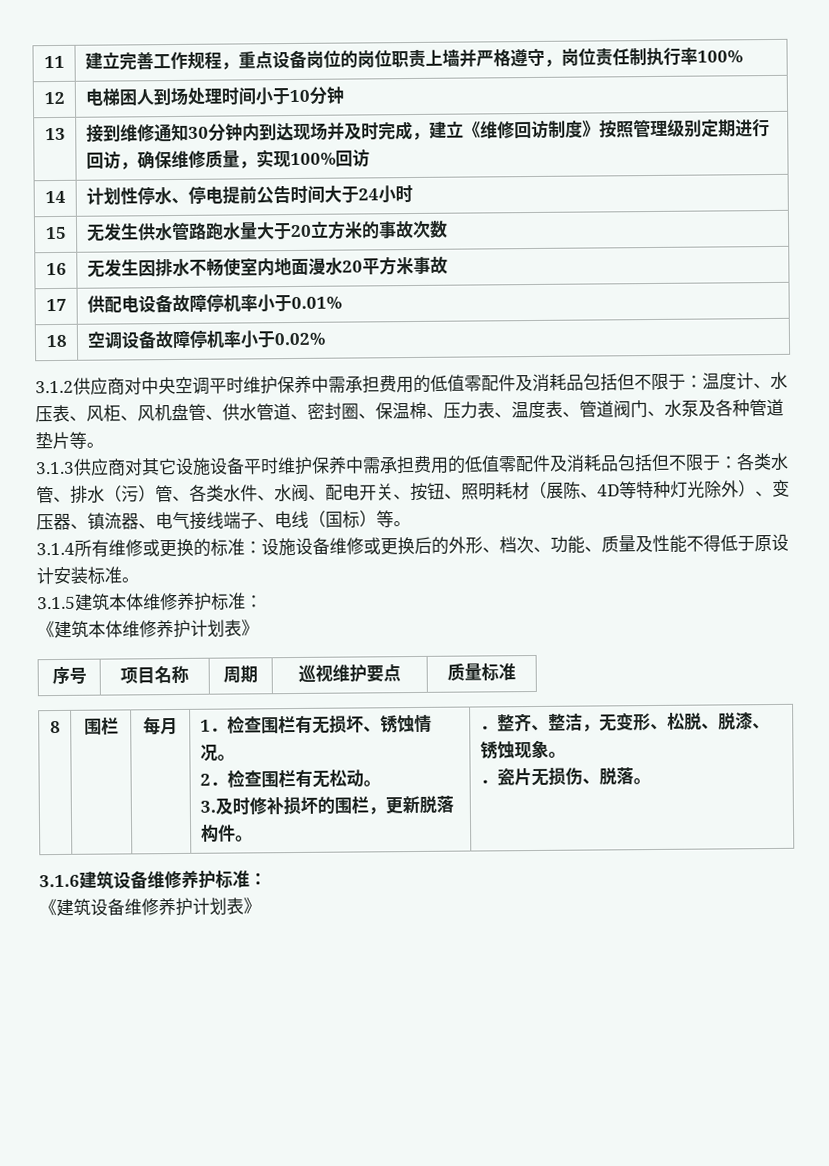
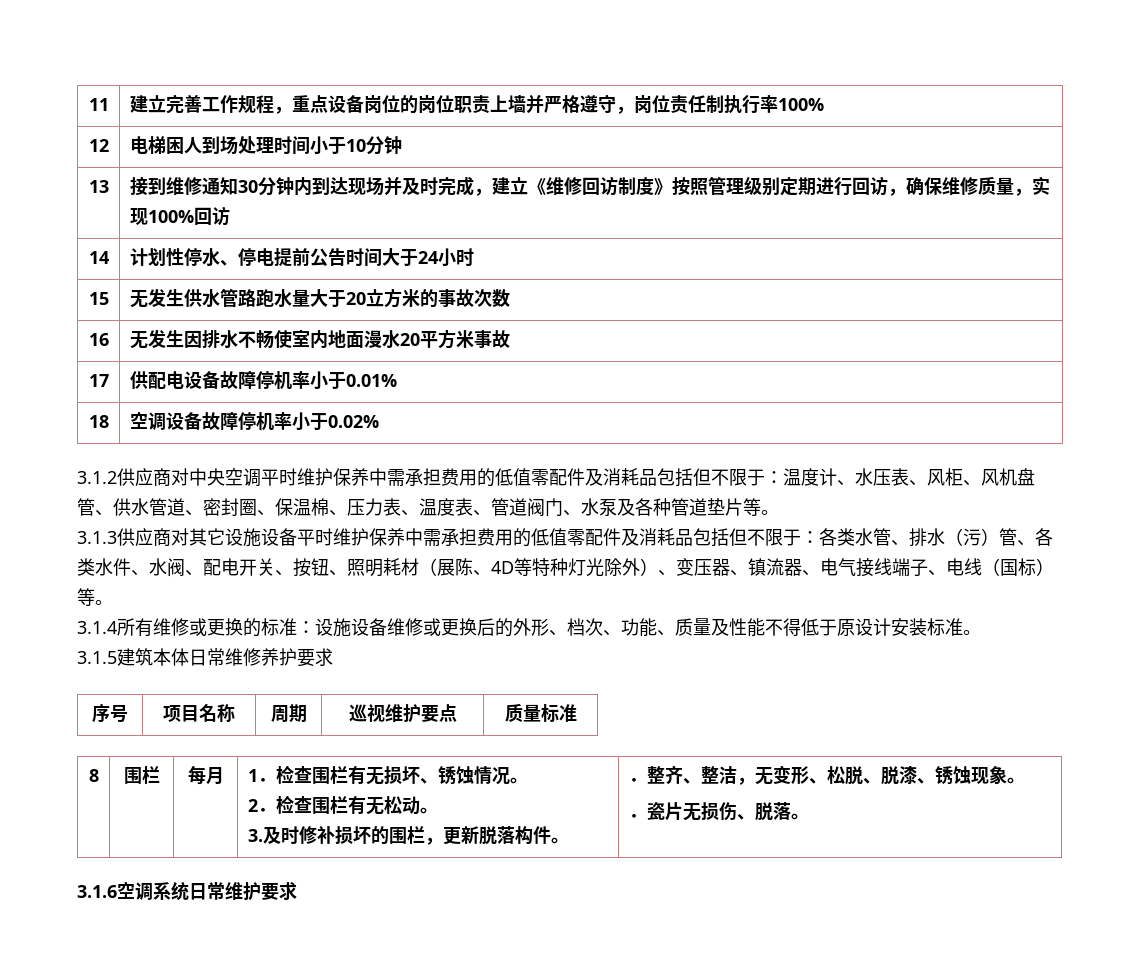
[143,592,263,611] [37,619,259,639] 维修养护标准： // 《建筑本体维修养护计划表》 -> [189,648,333,667] 日常维修养护要求
[79,870,267,890] [39,897,261,917] 建筑设备维修养护标准： // 《建筑设备维修养护计划表》 -> [117,881,297,901] 空调系统日常维护要求

